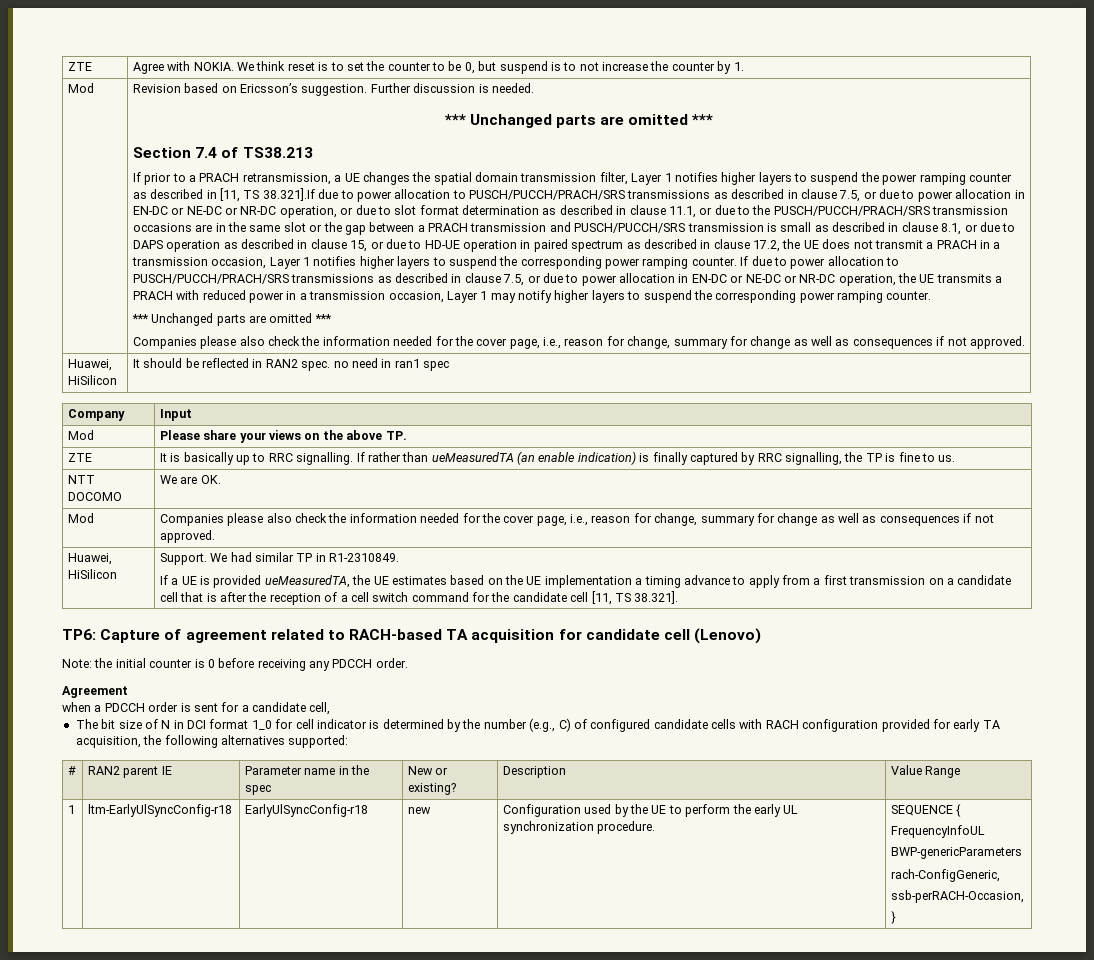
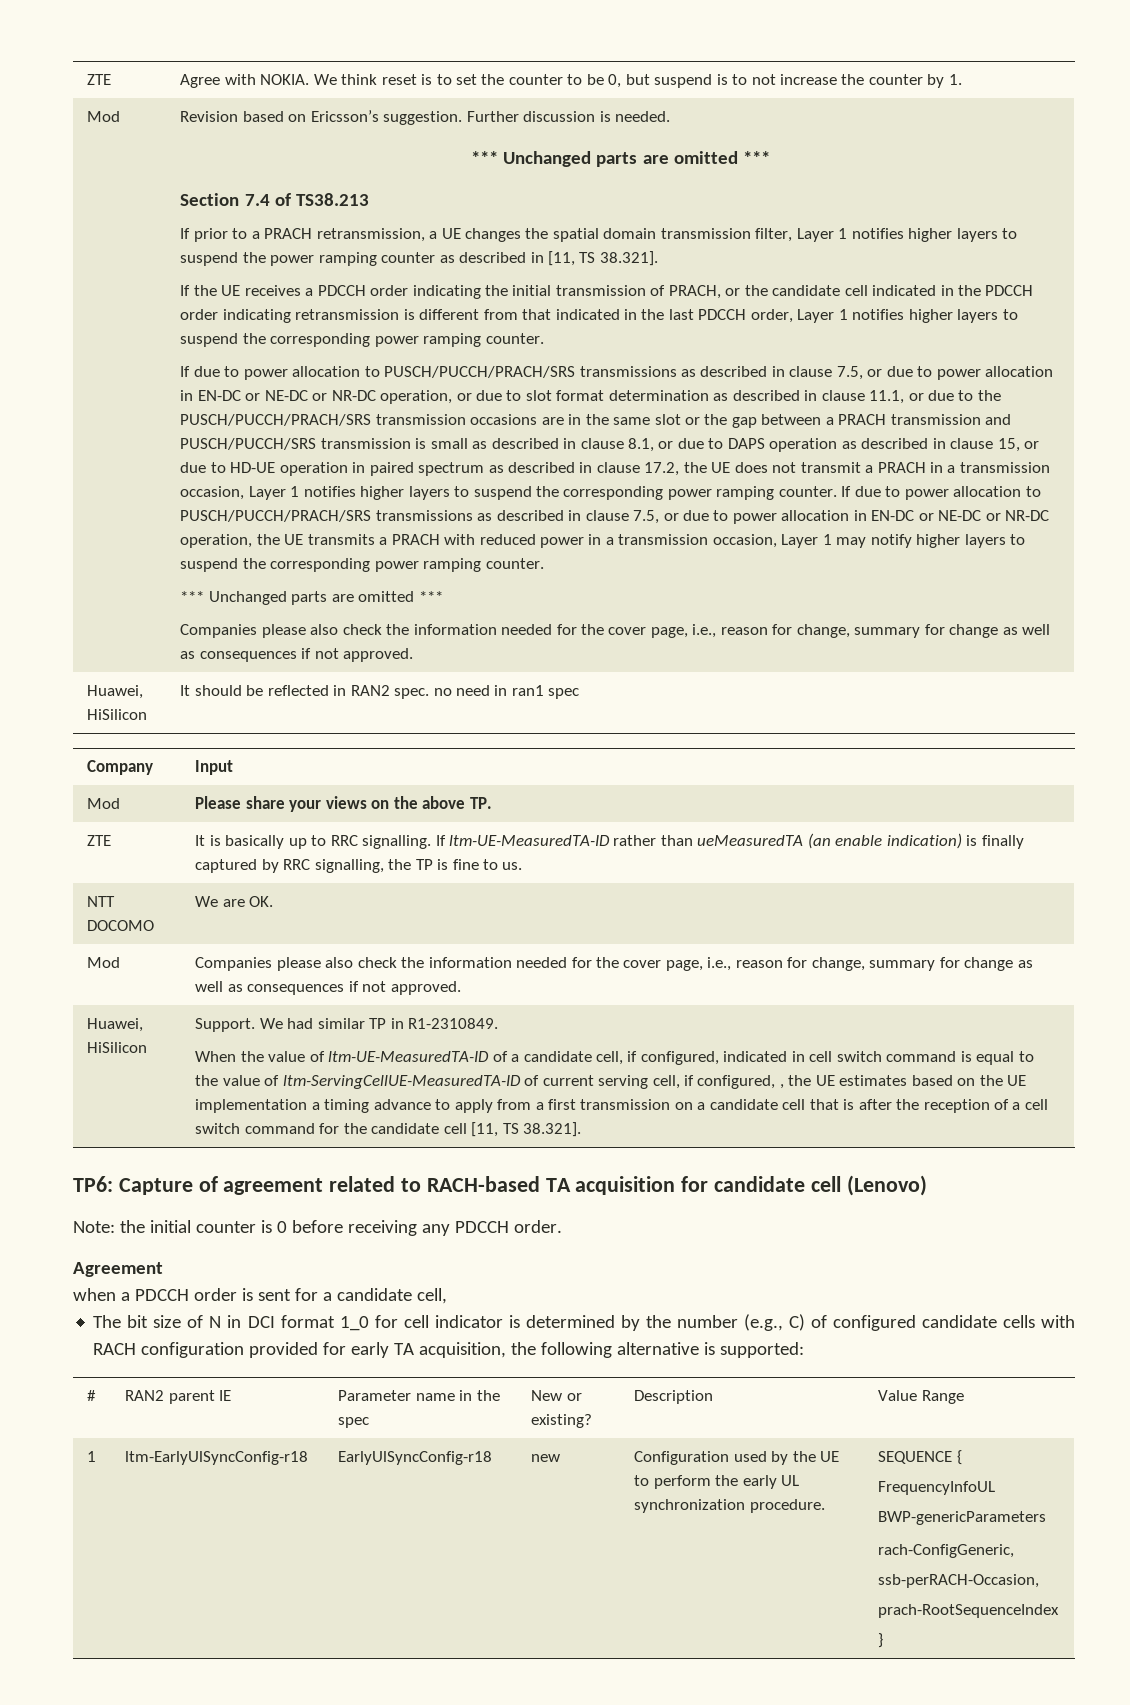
[262,188,315,201] 38.321].If -> [599,251,658,266] [180,285,1034,299] [180,309,1018,323] [180,333,544,347] [180,366,191,377] 38.321]. // If the UE receives a PDCCH order indicating the initial transmission of PRACH, or the candidate cell indicated in the PDCCH order indicating retransmission is different from that indicated in the last PDCCH order, Layer 1 notifies higher layers to suspend the corresponding power ramping counter. // If
(365, 457) none -> [449,835,611,846] ltm-UE-MeasuredTA-ID
[159,575,350,588] If a UE is provided ueMeasuredTA, -> [195,1051,1034,1065] [195,1075,784,1089] When the value of ltm-UE-MeasuredTA-ID of a candidate cell, if configured, indicated in cell switch command is equal to the value of ltm-ServingCellUE-MeasuredTA-ID of current serving cell, if configured, ,
[220,735,285,745] alternatives -> [617,1342,716,1355] alternative is
(1024, 896) none -> [878,1604,1060,1618] // prach-RootSequenceIndex

